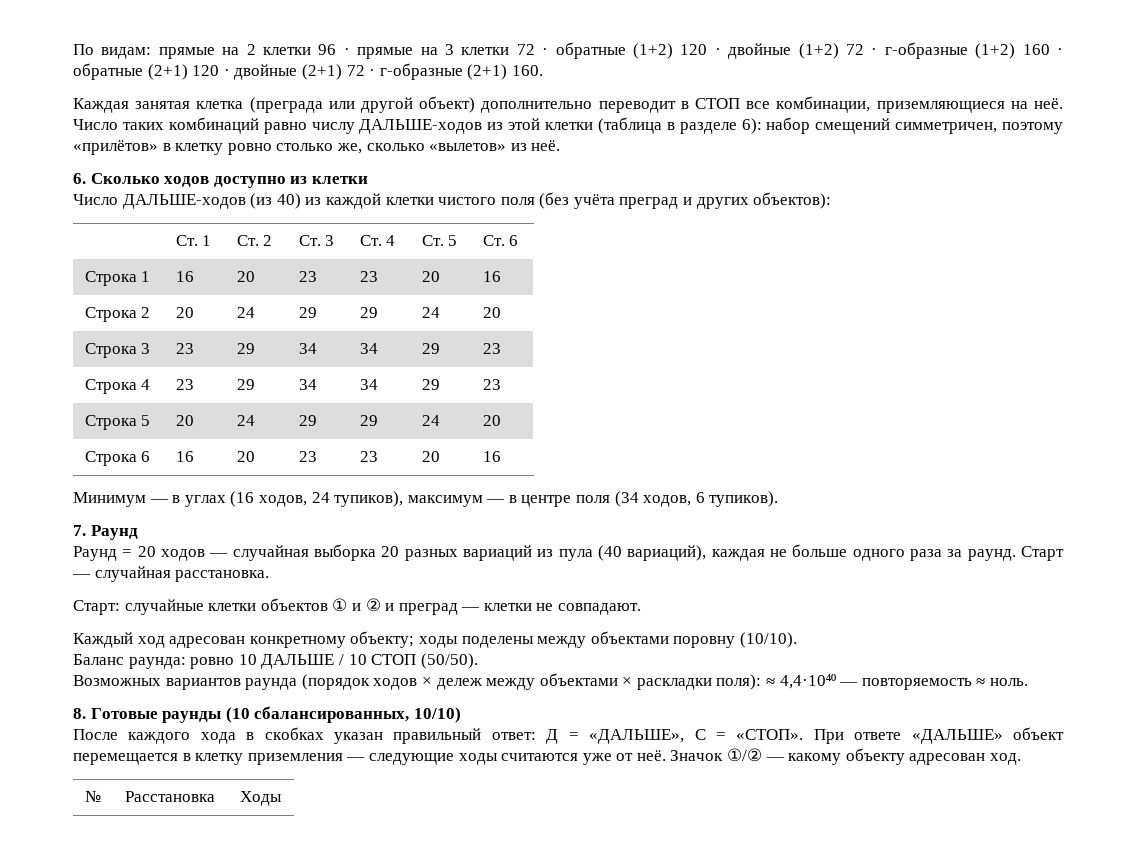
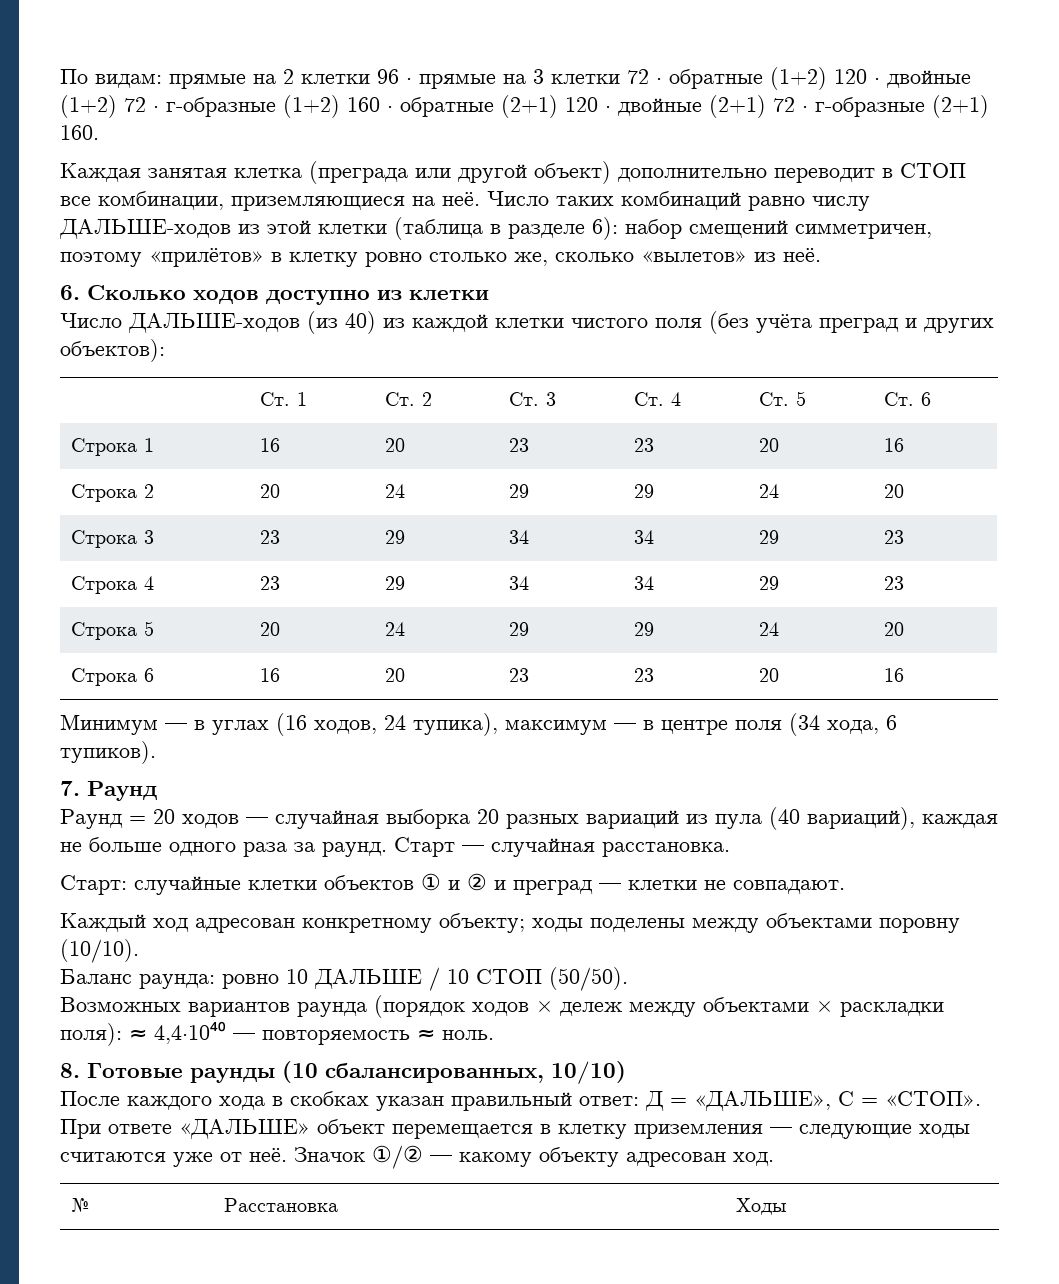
[334,491,404,507] тупиков), -> [413,713,498,736] тупика),
[643,495,692,507] ходов, -> [827,720,879,734] хода,

